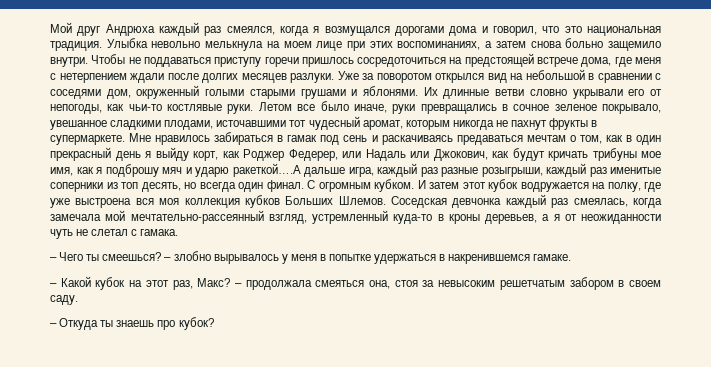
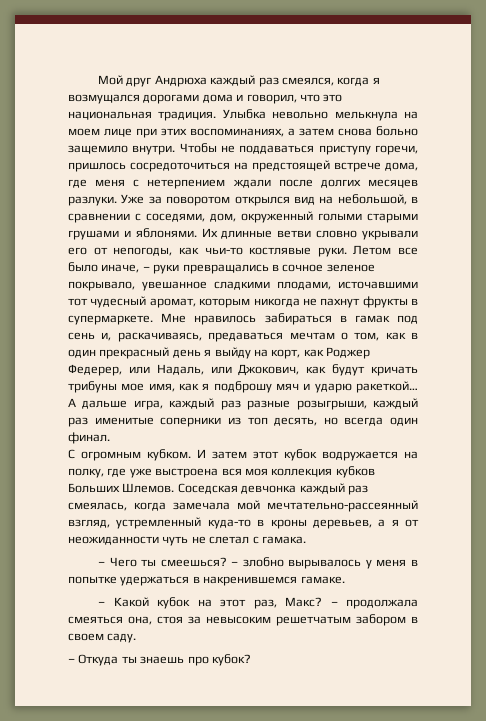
[264,57,299,67] горечи -> [375,145,418,155] горечи,
[525,69,585,80] небольшой -> [337,194,407,205] небольшой,
[50,89,101,99] соседями -> [146,213,205,222] соседями,
(387, 108) none -> [142,266,150,271] –
[371,135,453,145] и раскачиваясь -> [101,332,202,342] и, раскачиваясь,
(189, 154) none -> [253,349,268,357] на
[365,149,406,161] Надаль -> [156,364,204,375] Надаль,
[232,163,301,177] ракеткой….А -> [356,381,419,393] [68,398,76,407] ракеткой… А
(304, 186) none -> (110, 438) //

